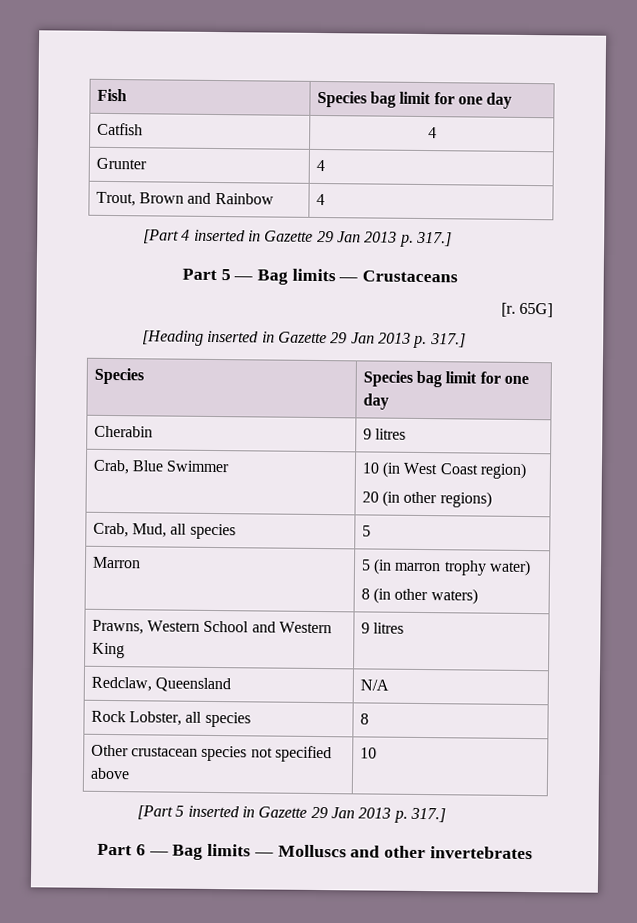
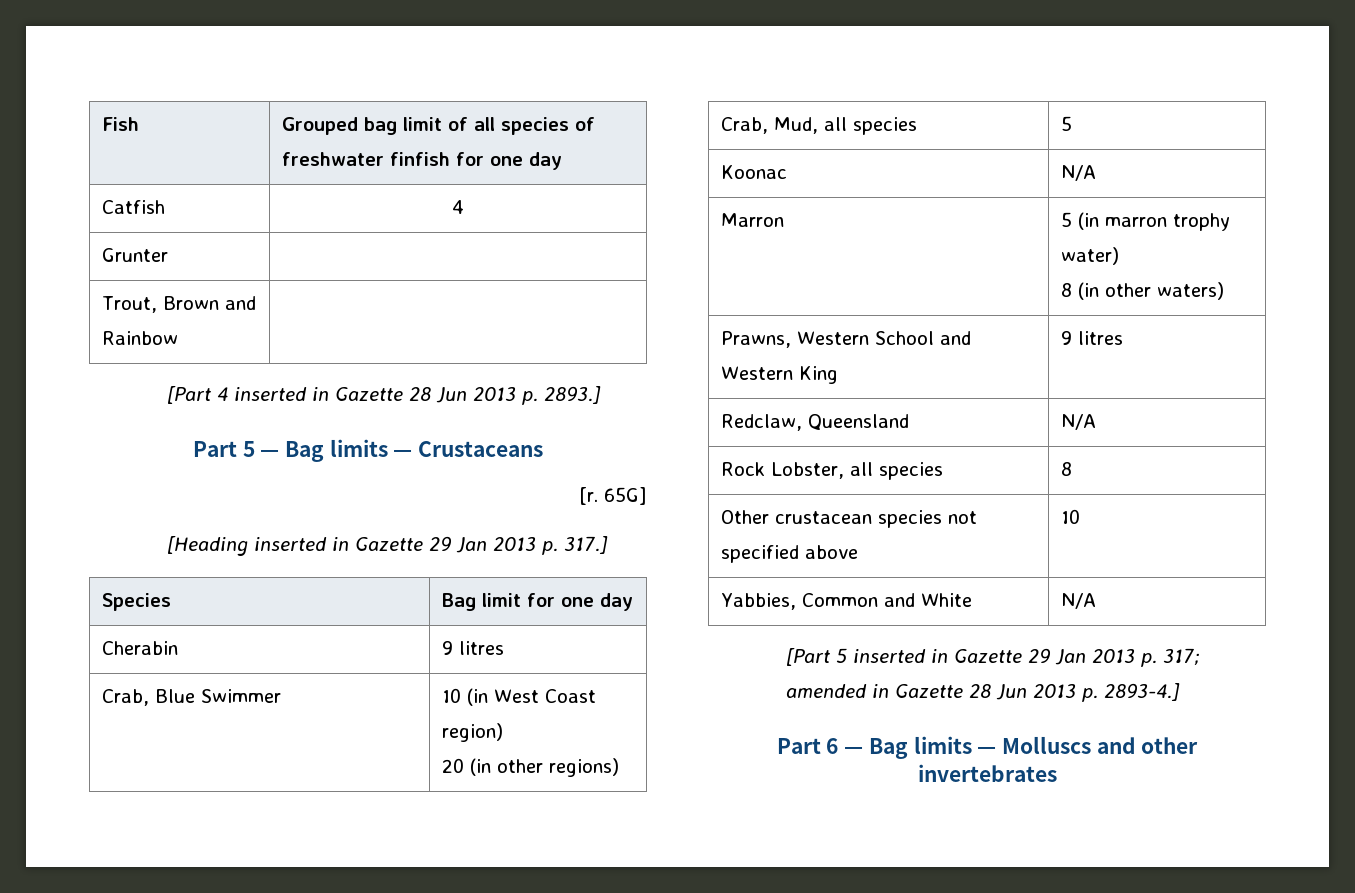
[316,90,432,108] Species bag limit -> [281,117,595,135] [281,152,450,166] Grouped bag limit of all species of freshwater finfish
[315,159,325,172] 4 -> (168, 255) none
[315,193,325,206] 4 -> (178, 338) none
[316,230,453,247] 29 Jan 2013 p. 317.] -> [409,386,602,405] 28 Jun 2013 p. 2893.]
[362,370,443,388] Species bag -> [441,593,476,611] Bag
(371, 531) none -> [720,165,787,179] [1060,165,1096,181] // Koonac | N/A
(377, 753) none -> [720,593,972,610] [1060,593,1096,609] // Yabbies, Common and White | N/A
[410,807,447,823] 317.] -> [1163,648,1201,665] [786,683,1181,702] 317; amended in Gazette 28 Jun 2013 p. 2893-4.]

